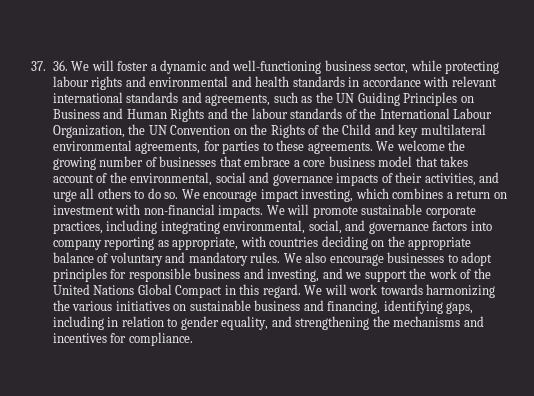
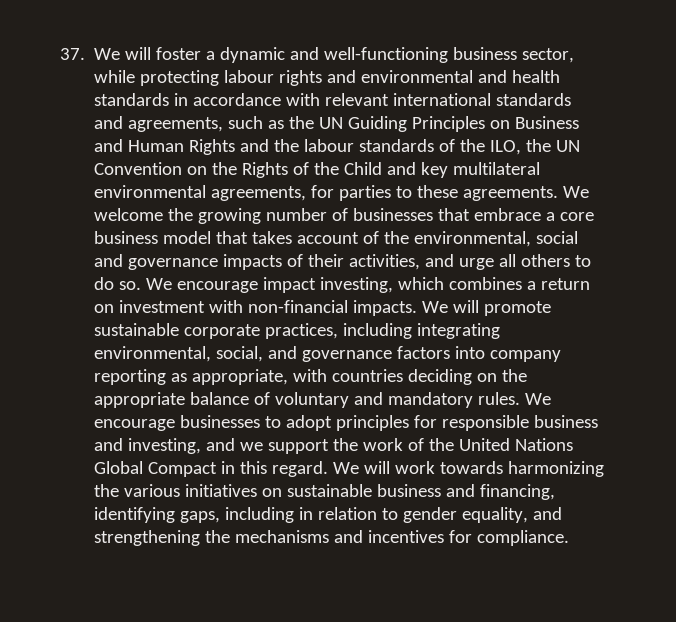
[52,60,68,71] 36. -> (85, 54) none
[379,108,493,119] [52,125,125,138] International Labour Organization, -> [490,140,522,155] ILO,
[305,252,327,263] also -> (552, 399) none

